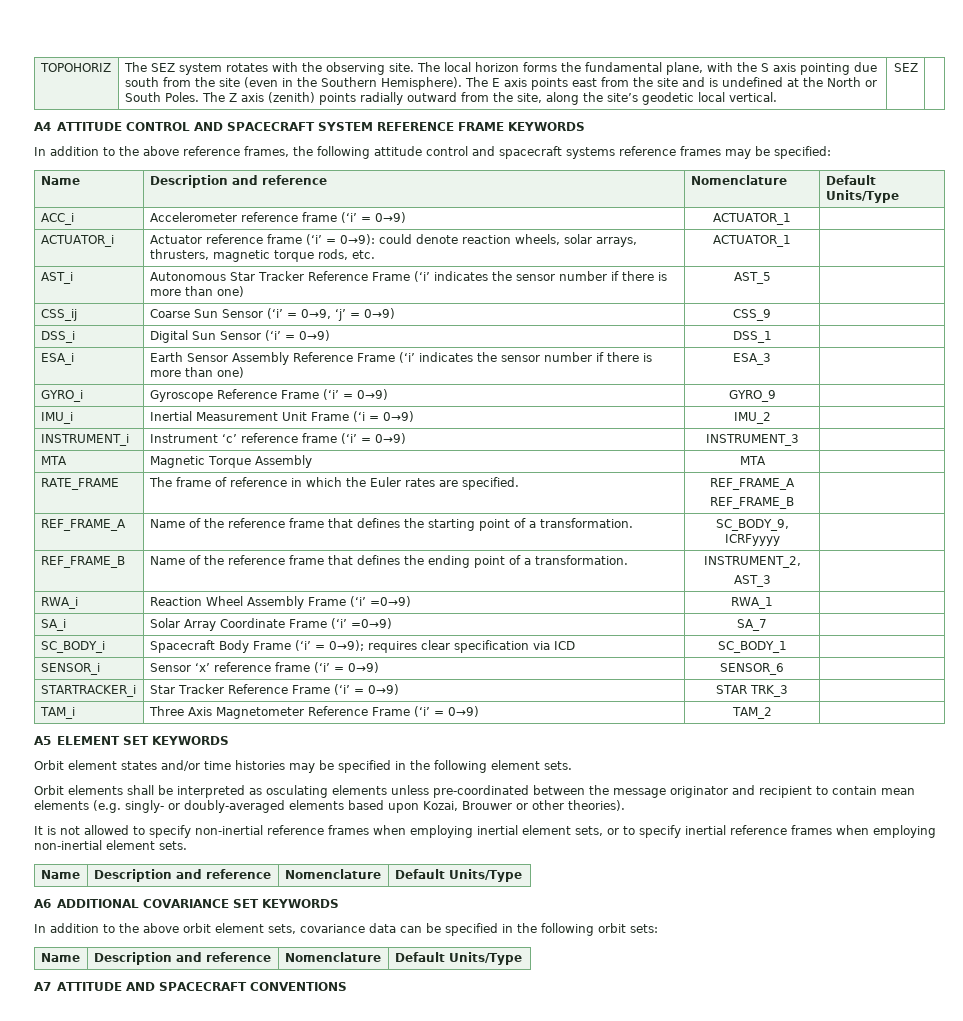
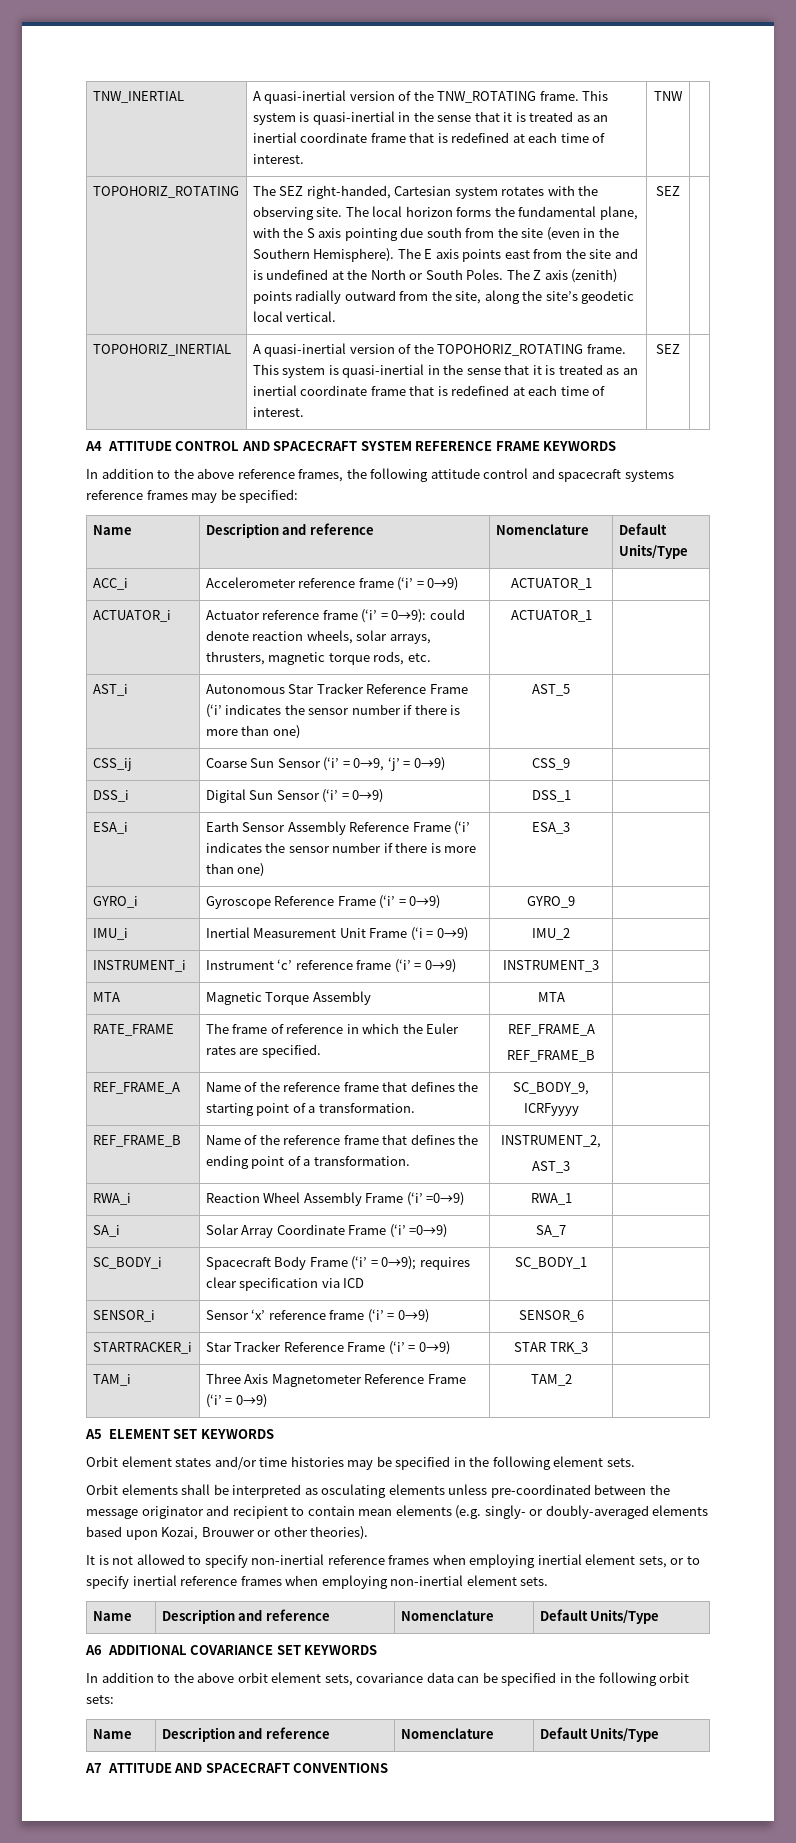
[39,63,111,72] TOPOHORIZ -> [92,91,184,103] [252,90,609,104] [252,111,609,125] [252,132,606,143] [252,154,304,164] [654,91,683,101] [92,186,239,198] TNW_INERTIAL | A quasi-inertial version of the TNW_ROTATING frame. This system is quasi-inertial in the sense that it is treated as an inertial coordinate frame that is redefined at each time of interest. | TNW | // TOPOHORIZ_ROTATING
(175, 67) none -> [306,185,452,199] right-handed, Cartesian
(918, 67) none -> [92,344,231,356] [252,343,626,357] [252,364,638,378] [252,385,606,396] [252,407,304,417] [656,344,680,354] // TOPOHORIZ_INERTIAL | A quasi-inertial version of the TOPOHORIZ_ROTATING frame. This system is quasi-inertial in the sense that it is treated as an inertial coordinate frame that is redefined at each time of interest. | SEZ |

